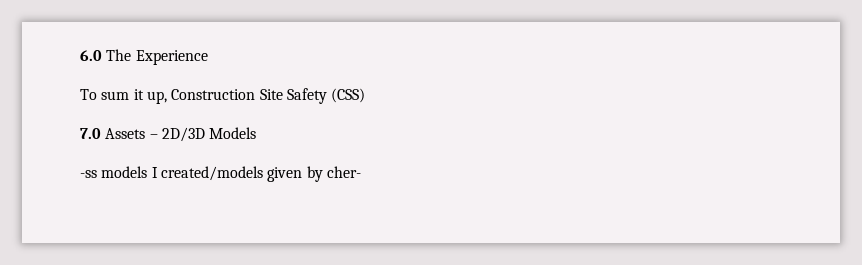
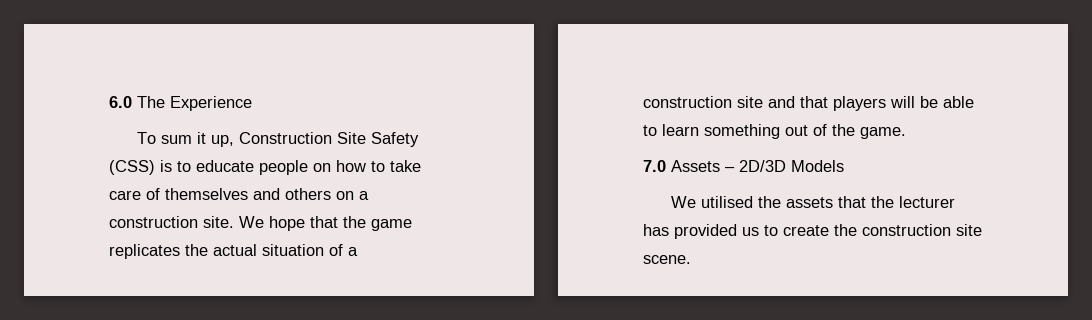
(366, 95) none -> [160,160,421,175] [109,188,369,200] [109,216,412,231] [109,244,358,259] [643,96,974,111] [643,124,906,139] is to educate people on how to take care of themselves and others on a construction site. We hope that the game replicates the actual situation of a construction site and that players will be able to learn something out of the game.
[80,166,361,182] -ss models I created/models given by cher- -> [670,196,955,208] [643,224,982,239] [643,255,691,264] We utilised the assets that the lecturer has provided us to create the construction site scene.

